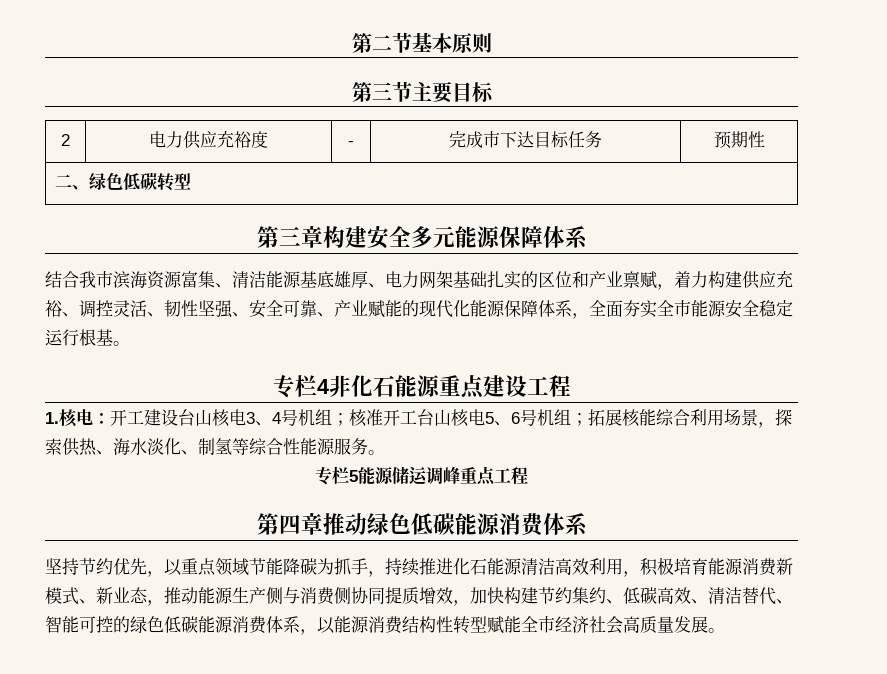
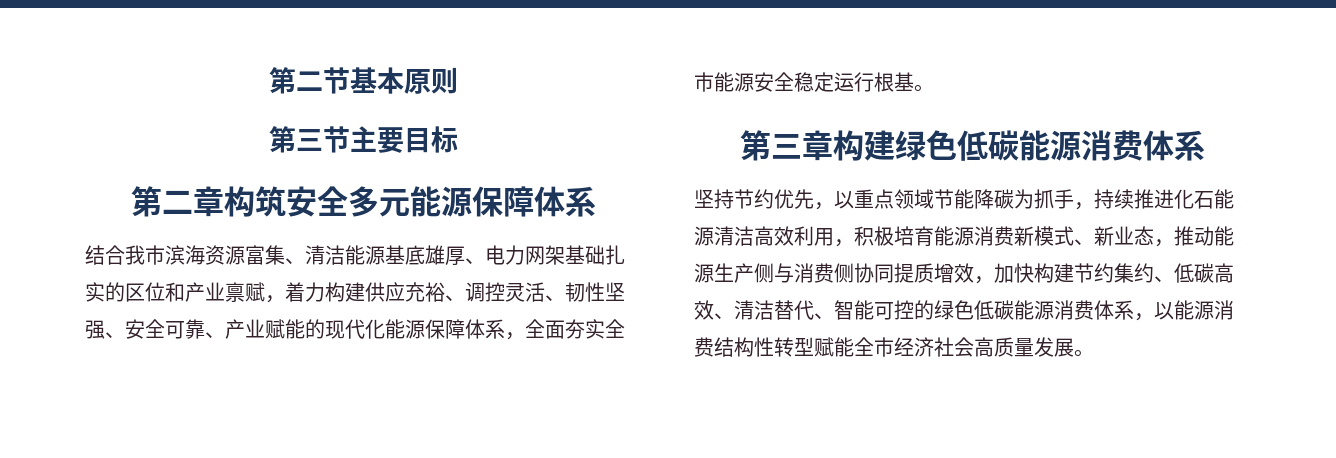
[61,134,70,146] [149,130,268,149] [348,141,354,146] [449,131,602,148] [713,131,765,149] [54,172,191,191] [256,226,367,248] // 2 | 电力供应充裕度 | - | 完成市下达目标任务 | 预期性 // 二、绿色低碳转型 // 第三章构建 -> [131,186,286,217] // 第二章构筑
[272,375,571,399] [45,409,792,428] [45,438,385,456] [315,466,528,486] [256,513,367,535] 专栏4非化石能源重点建设工程 // 1.核电：开工建设台山核电3、4号机组；核准开工台山核电5、6号机组；拓展核能综合利用场景，探索供热、海水淡化、制氢等综合性能源服务。 // 专栏5能源储运调峰重点工程 // 第四章推动 -> [740,130,895,161] 第三章构建

